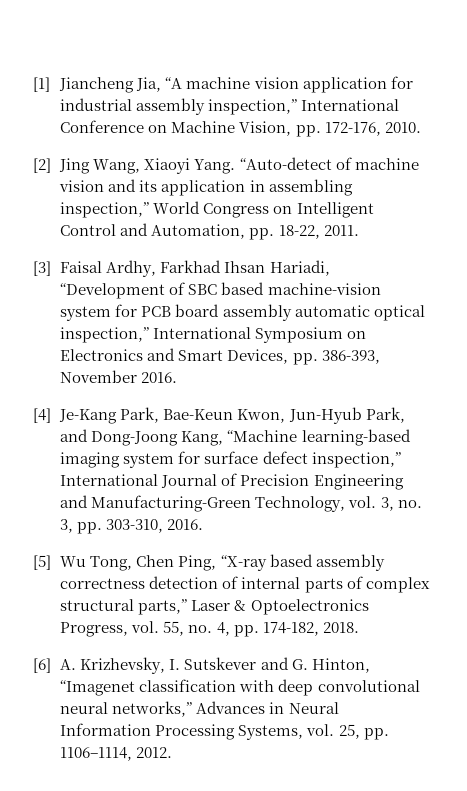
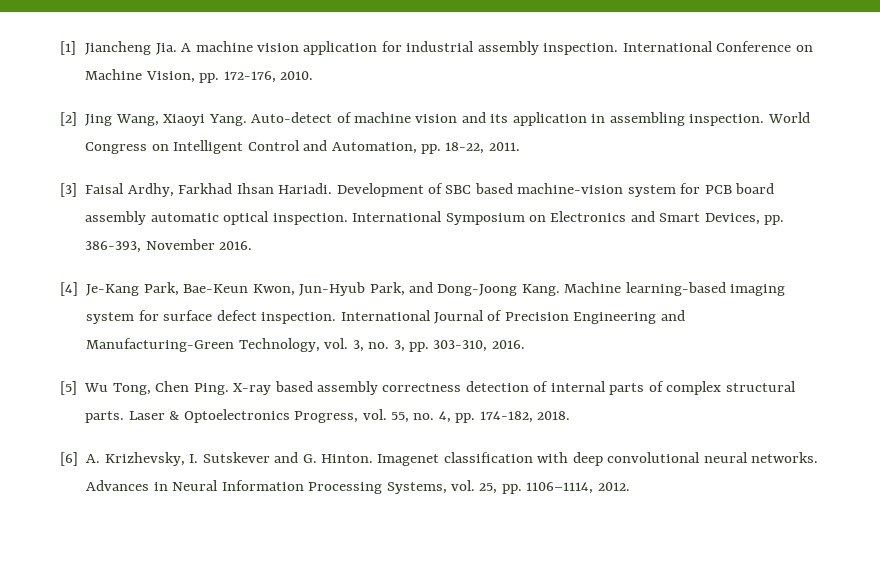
[136,77,183,92] Jia, “A -> [155,43,192,55] Jia. A
[208,99,298,115] inspection,” -> [543,43,619,55] inspection.
[239,157,332,170] “Auto-detect -> [251,112,333,123] Auto-detect
[60,202,150,218] inspection,” -> [689,114,765,126] inspection.
[269,260,330,276] [60,283,166,299] Hariadi, “Development -> [278,183,424,197] Hariadi. Development
[60,327,150,343] inspection,” -> [272,213,348,225] inspection.
[181,430,298,446] Kang, “Machine -> [521,282,622,296] Kang. Machine
[311,452,401,468] inspection,” -> [261,312,337,324] inspection.
[178,555,267,571] Ping, “X-ray -> [193,383,272,395] Ping. X-ray
[138,599,188,615] parts,” -> [85,411,125,423] parts.
[311,658,370,673] [60,680,136,696] Hinton, “Imagenet -> [320,454,440,466] Hinton. Imagenet
[112,701,193,717] networks,” -> [751,452,819,463] networks.

